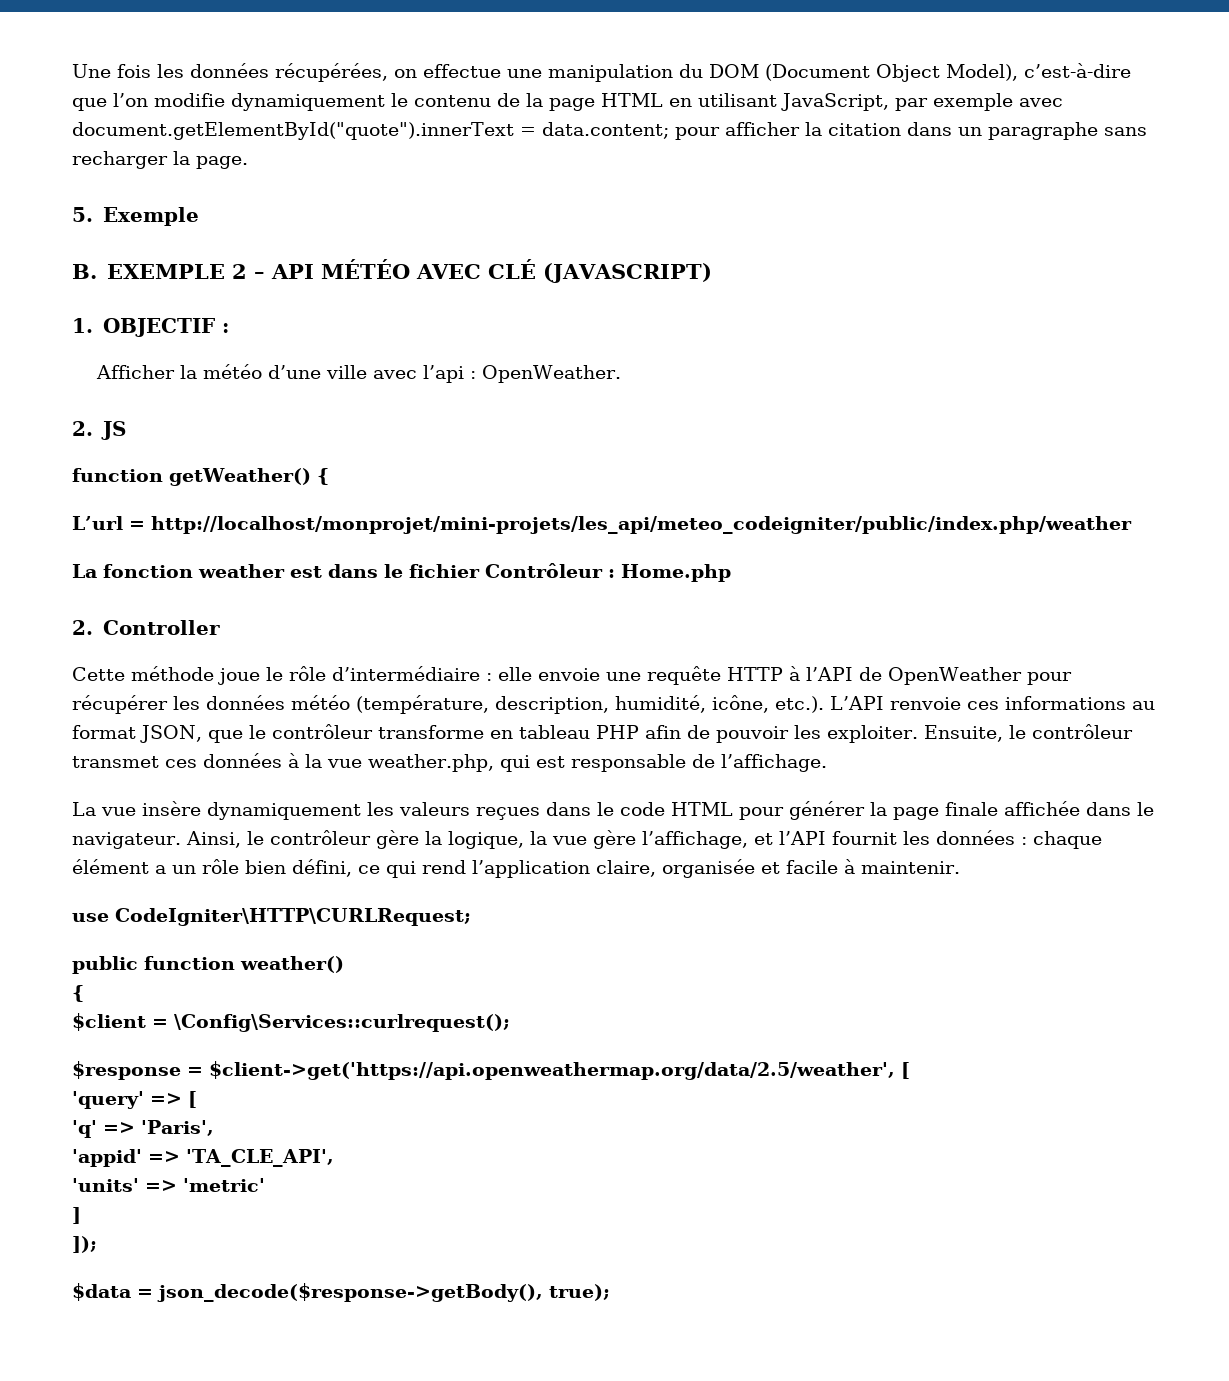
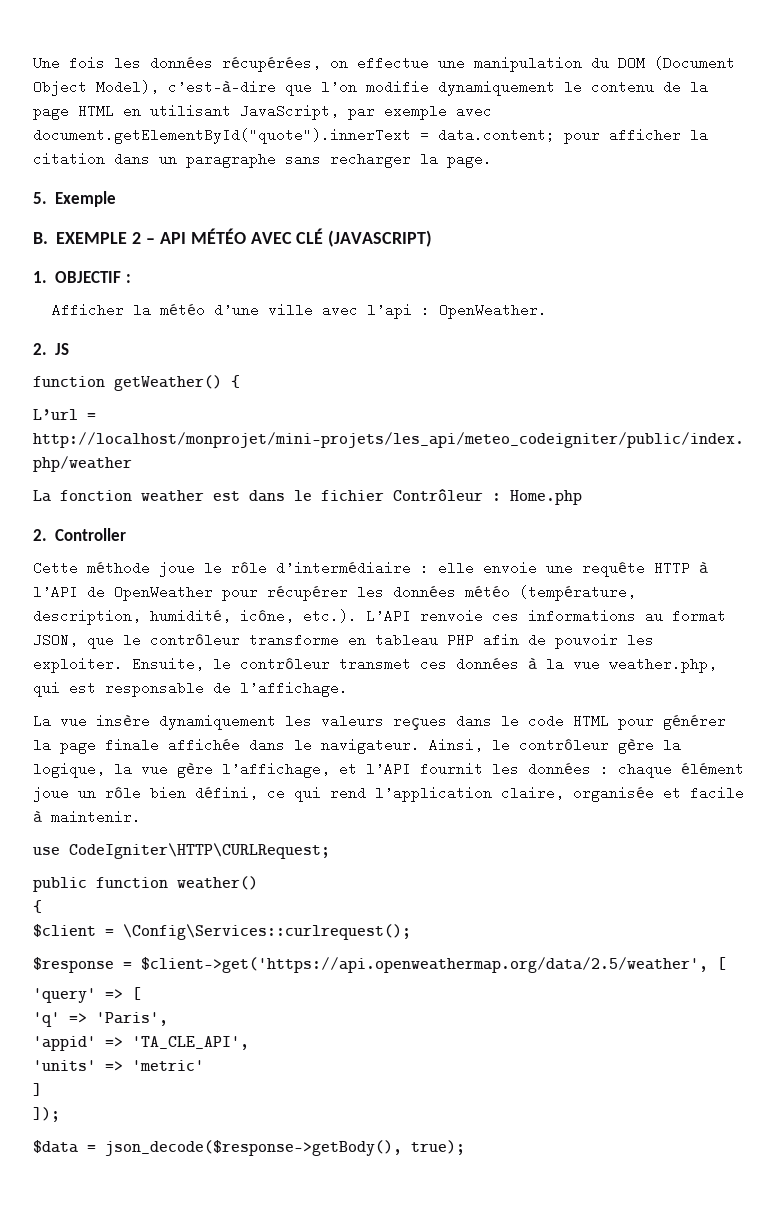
[155,865,166,874] a -> [33,786,69,802] joue

